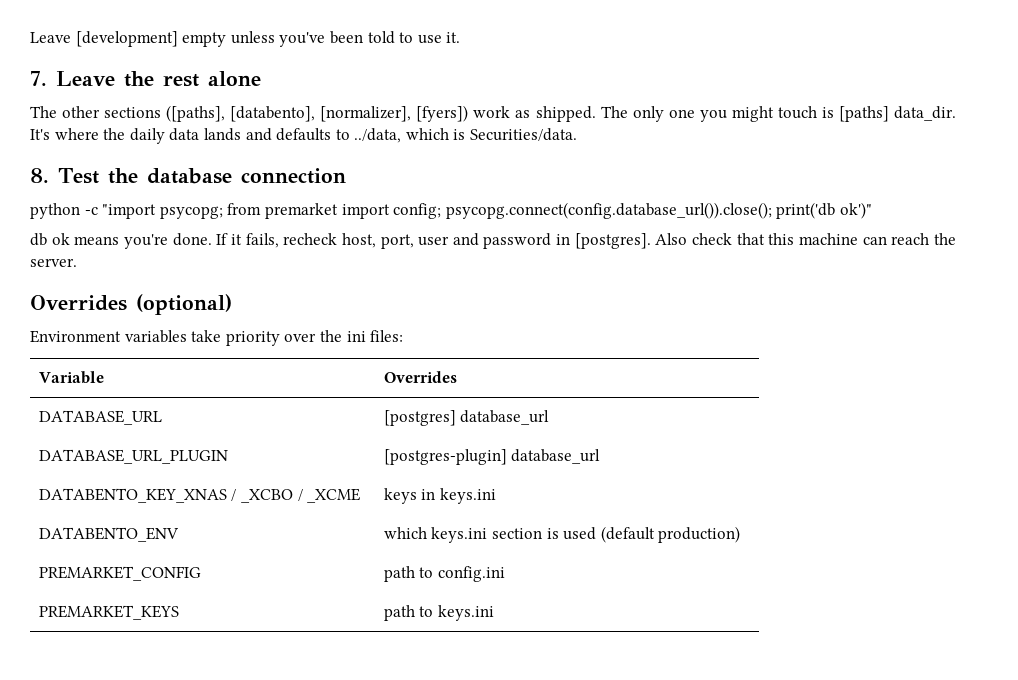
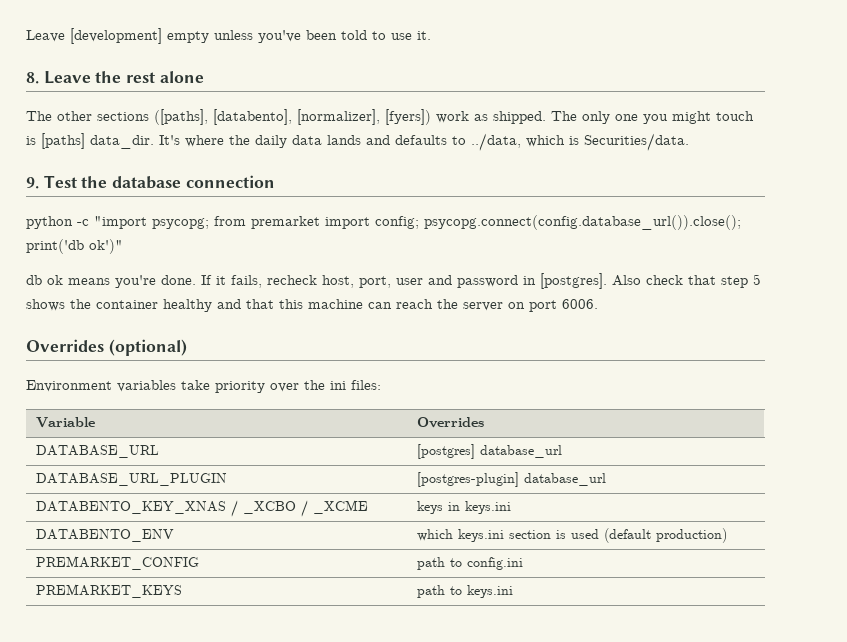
[30,71,47,86] 7. -> [26,72,39,84] 8.
[30,168,49,183] 8. -> [26,177,39,189] 9.
(765, 239) none -> [721,274,761,288] [26,299,274,312] step 5 shows the container healthy and that
[30,258,77,267] server. -> [463,299,598,312] server on port 6006.

